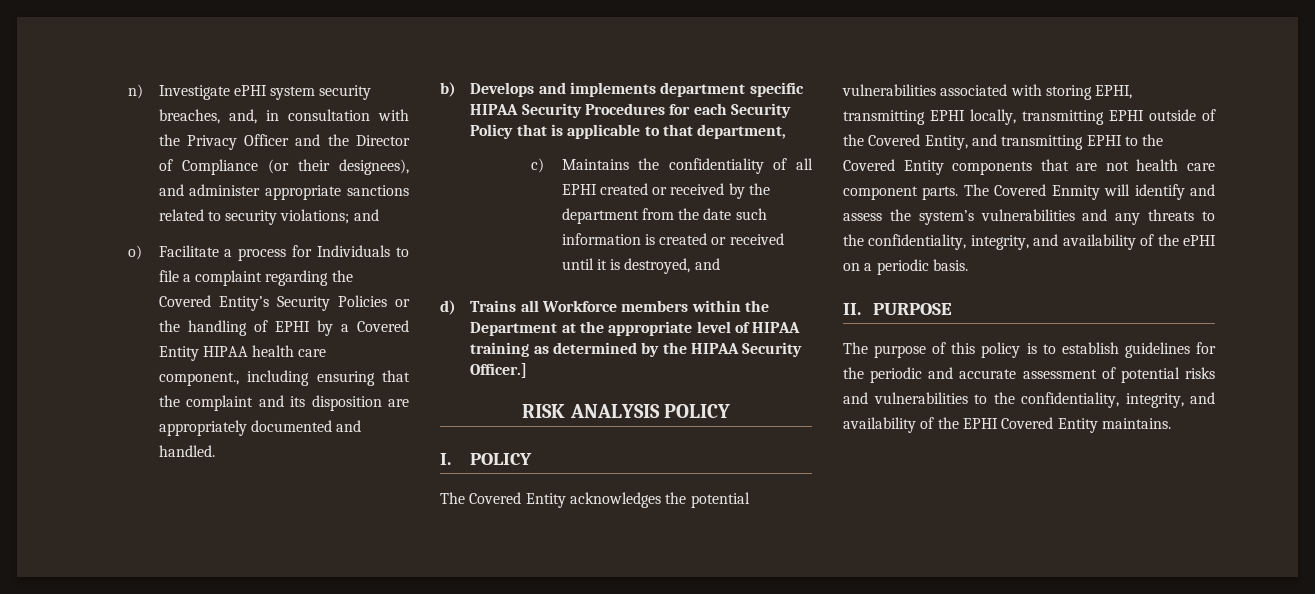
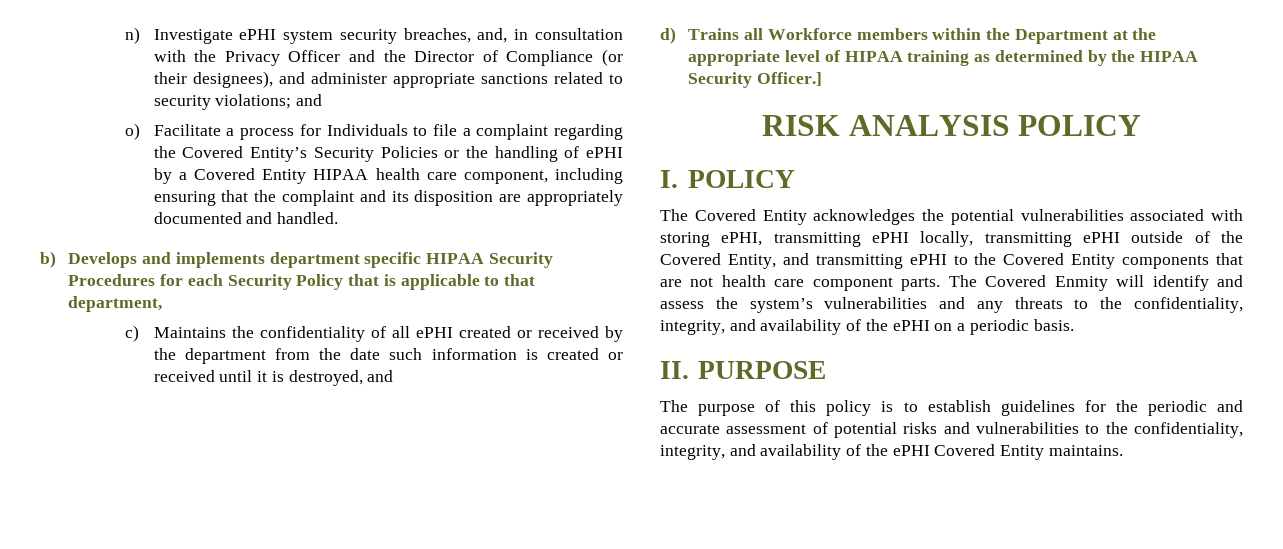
[274,321,310,332] EPHI -> [586,147,623,158] ePHI
[158,372,239,386] component., -> [463,170,548,184] component,
[561,184,597,195] EPHI -> [415,327,453,338] ePHI
[1095,85,1133,99] [843,110,965,125] EPHI, transmitting EPHI -> [721,232,909,247] ePHI, transmitting ePHI
[1109,110,1144,121] EPHI -> [1083,232,1120,243] ePHI
[1086,135,1122,146] EPHI -> [909,254,947,265] ePHI
[962,418,998,429] EPHI -> [892,445,930,456] ePHI

